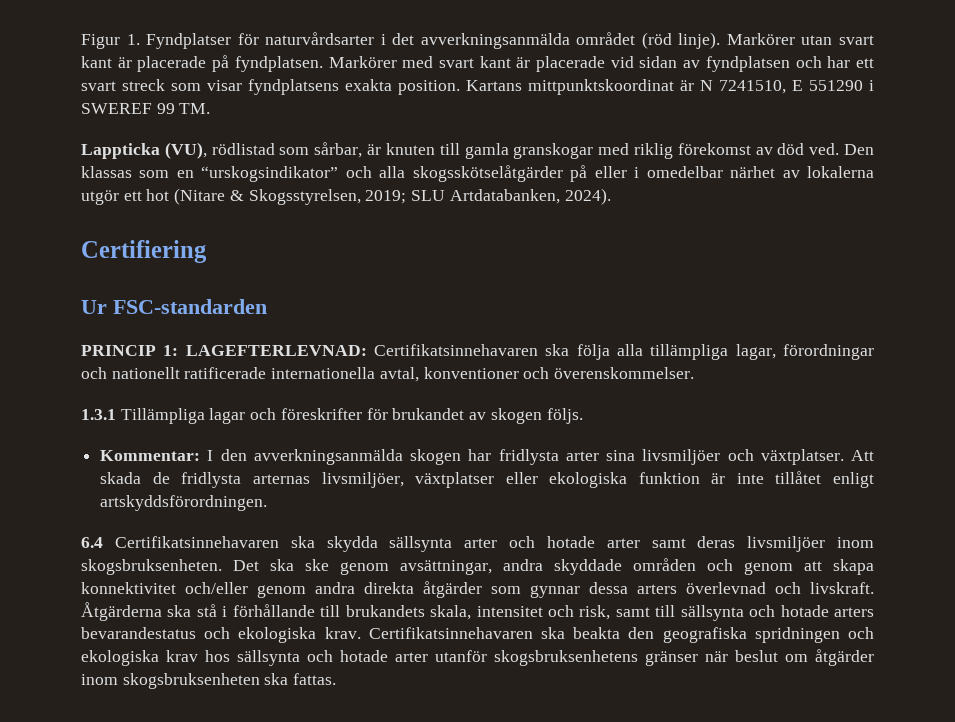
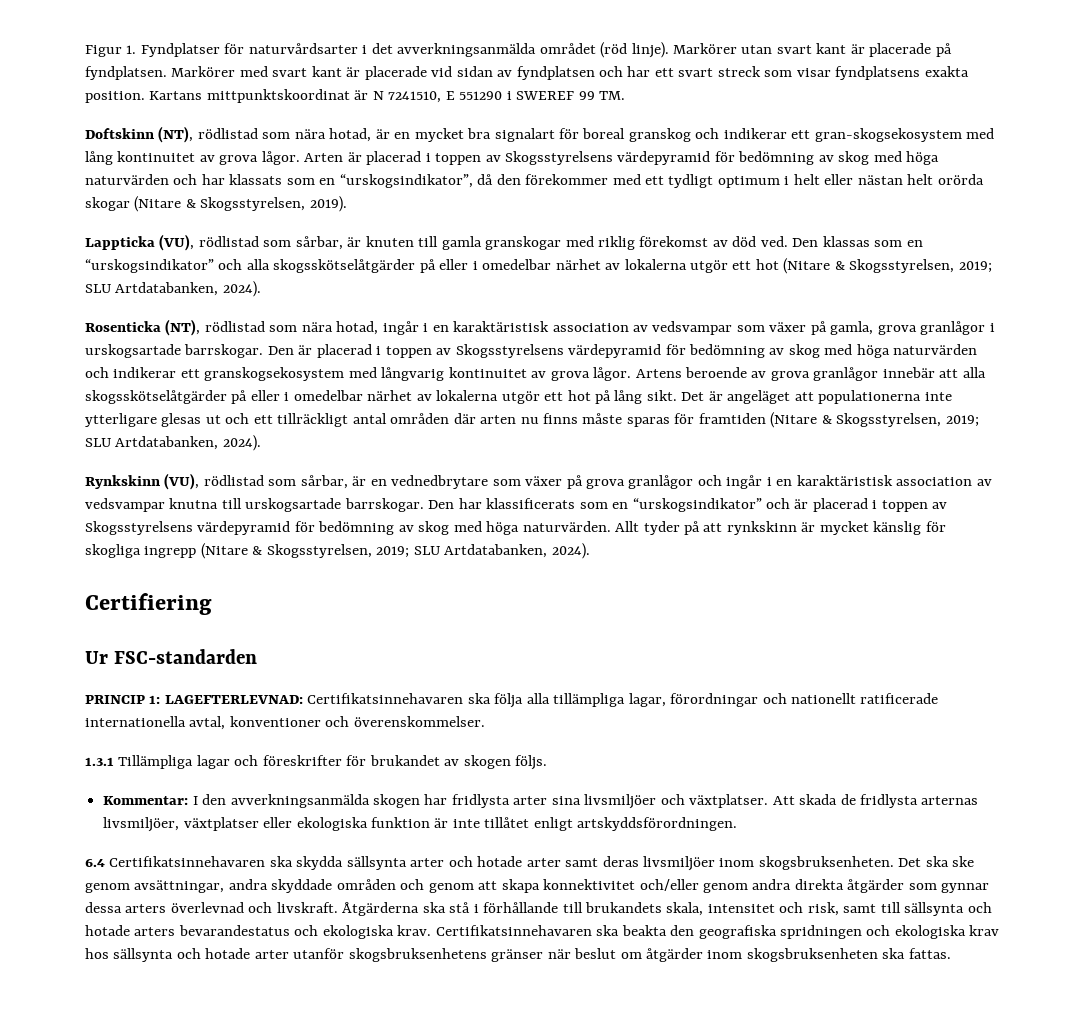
(211, 108) none -> [85,126,995,143] [85,151,940,165] [85,174,984,188] [85,196,347,212] // Doftskinn (NT), rödlistad som nära hotad, är en mycket bra signalart för boreal granskog och indikerar ett gran-skogsekosystem med lång kontinuitet av grova lågor. Arten är placerad i toppen av Skogsstyrelsens värdepyramid för bedömning av skog med höga naturvärden och har klassats som en “urskogsindikator”, då den förekommer med ett tydligt optimum i helt eller nästan helt orörda skogar (Nitare & Skogsstyrelsen, 2019).
(611, 196) none -> [85,319,995,336] [85,344,978,358] [85,367,986,381] [85,390,952,404] [85,412,979,428] [85,435,261,451] [85,473,992,490] [85,498,948,512] [85,521,946,535] [85,543,590,559] // Rosenticka (NT), rödlistad som nära hotad, ingår i en karaktäristisk association av vedsvampar som växer på gamla, grova granlågor i urskogsartade barrskogar. Den är placerad i toppen av Skogsstyrelsens värdepyramid för bedömning av skog med höga naturvärden och indikerar ett granskogsekosystem med långvarig kontinuitet av grova lågor. Artens beroende av grova granlågor innebär att alla skogsskötselåtgärder på eller i omedelbar närhet av lokalerna utgör ett hot på lång sikt. Det är angeläget att populationerna inte ytterligare glesas ut och ett tillräckligt antal områden där arten nu finns måste sparas för framtiden (Nitare & Skogsstyrelsen, 2019; SLU Artdatabanken, 2024). // Rynkskinn (VU), rödlistad som sårbar, är en vednedbrytare som växer på grova granlågor och ingår i en karaktäristisk association av vedsvampar knutna till urskogsartade barrskogar. Den har klassificerats som en “urskogsindikator” och är placerad i toppen av Skogsstyrelsens värdepyramid för bedömning av skog med höga naturvärden. Allt tyder på att rynkskinn är mycket känslig för skogliga ingrepp (Nitare & Skogsstyrelsen, 2019; SLU Artdatabanken, 2024).

